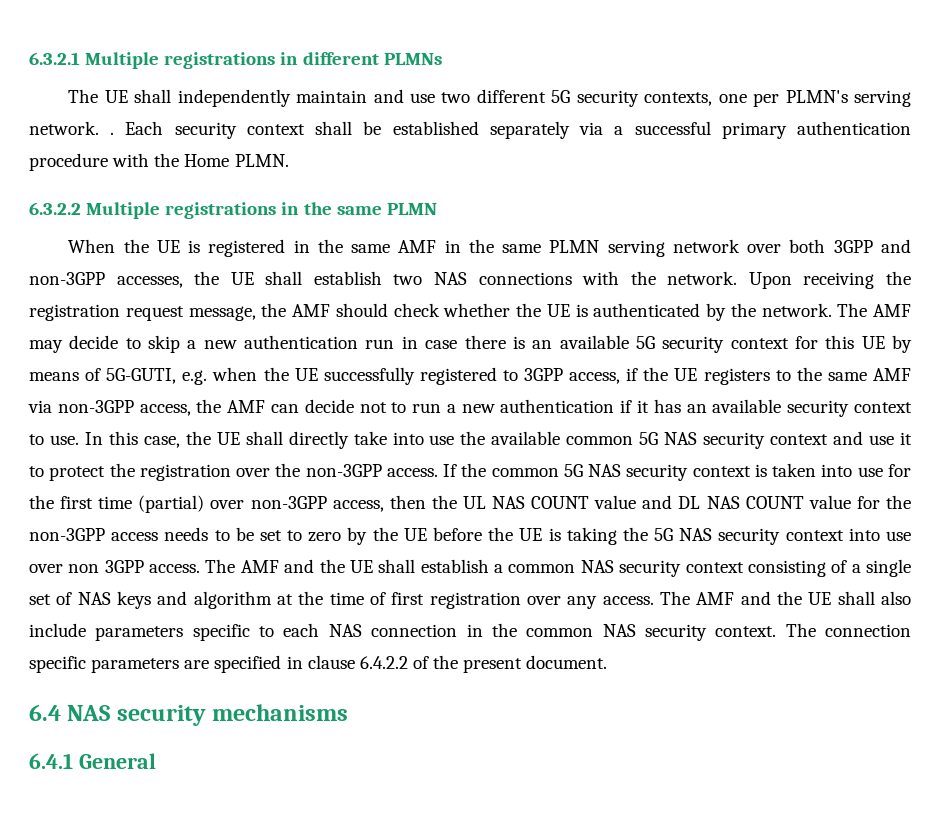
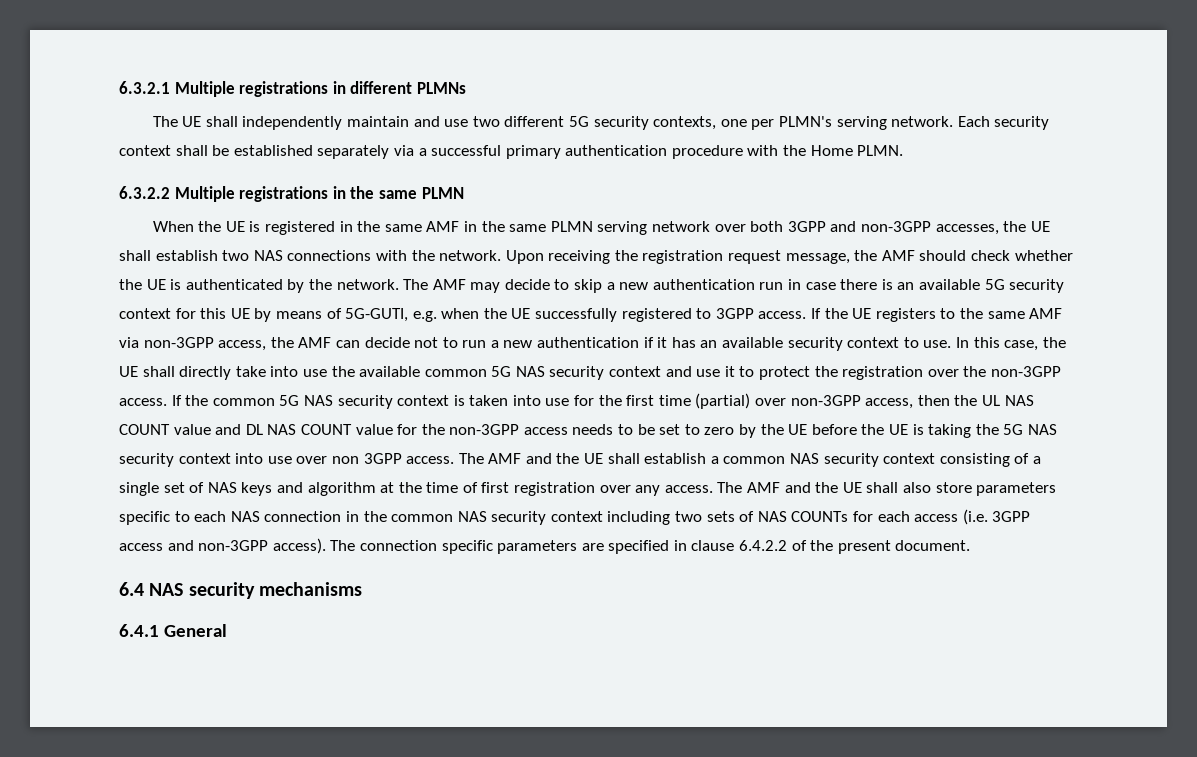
[110,132,115,135] . -> (954, 121) none
[569,368,639,384] access, if -> [758,308,822,319] access. If
[29,623,86,637] include -> [935,482,972,493] store
[715,626,777,637] context. -> [550,509,1031,525] [119,538,326,554] context including two sets of NAS COUNTs for each access (i.e. 3GPP access and non-3GPP access).

